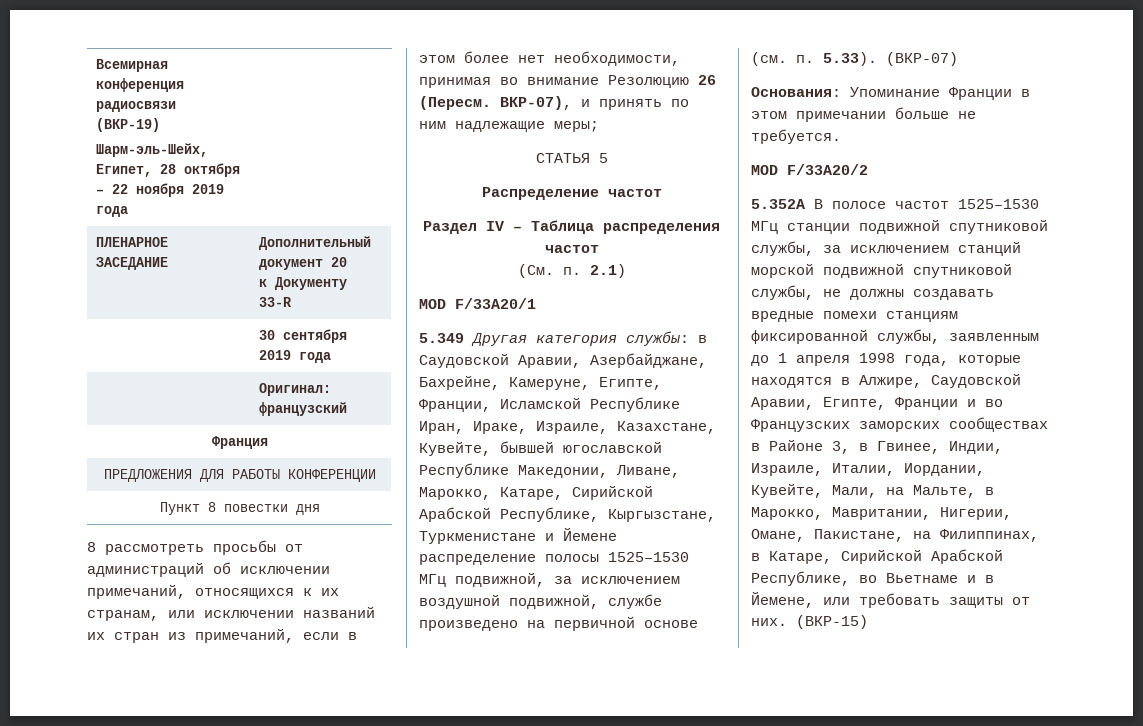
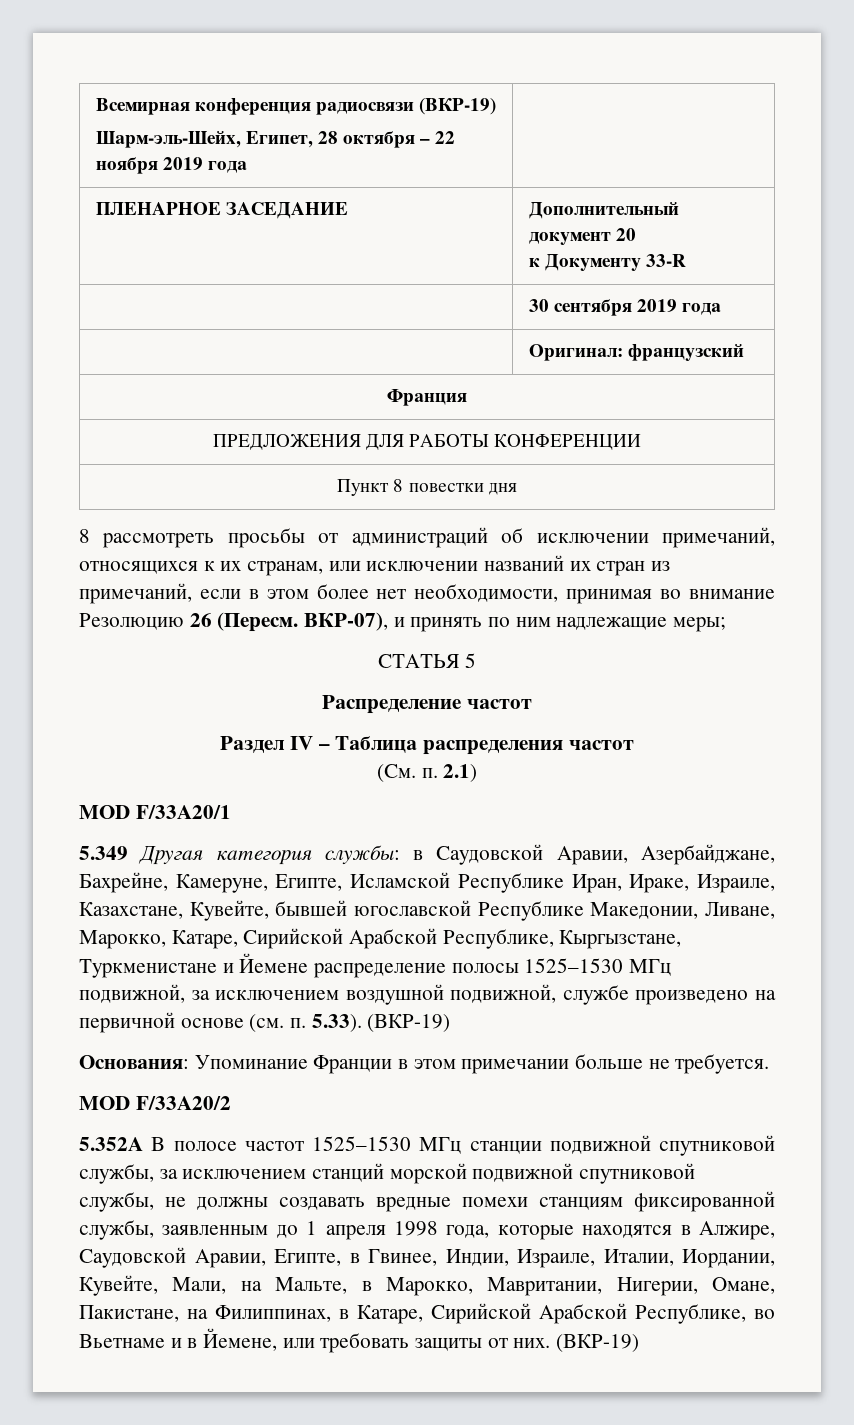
[419,399,491,412] Франции, -> (343, 882) none
[886,52,958,66] (ВКР-07) -> [367,1014,451,1032] (ВКР-19)
[895,397,1003,410] [751,417,1048,432] [751,439,850,454] Франции и во Французских заморских сообществах в Районе 3, -> (341, 1257) none
[796,615,868,629] (ВКР-15) -> [556,1334,640,1352] (ВКР-19)

